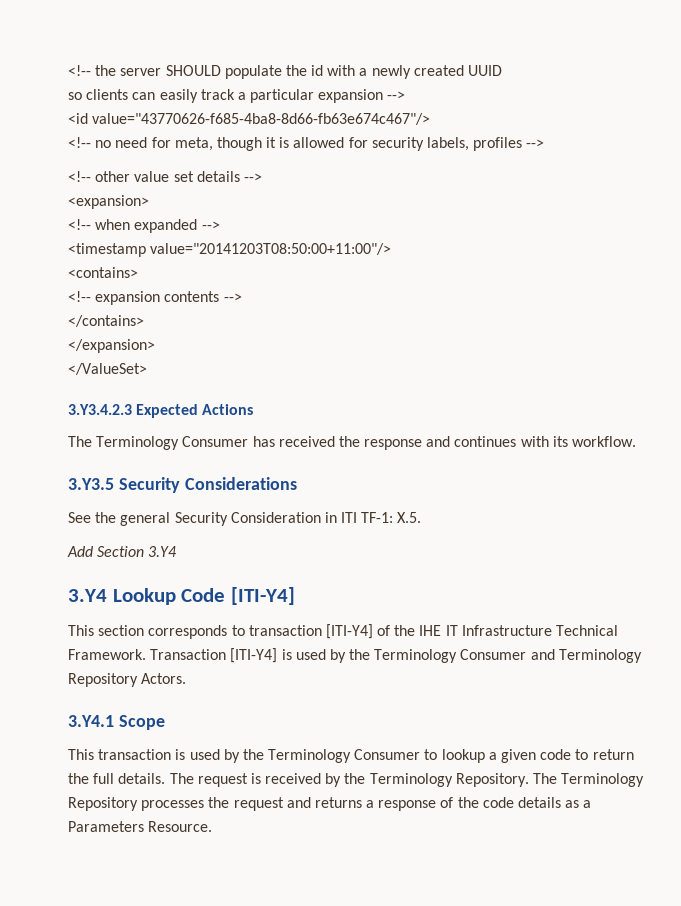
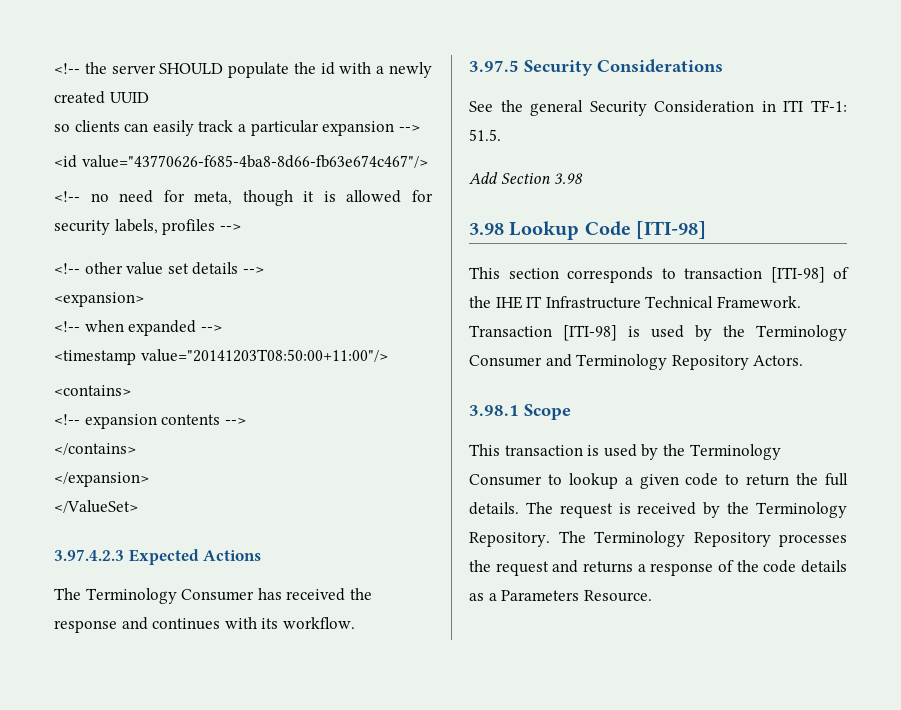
[68,404,132,415] 3.Y3.4.2.3 -> [54,549,124,561] 3.97.4.2.3
[68,478,114,490] 3.Y3.5 -> [469,60,519,72] 3.97.5
[397,512,422,523] X.5. -> [469,129,501,141] 51.5.
[148,546,178,557] [68,589,107,602] 3.Y4 // 3.Y4 -> [554,173,584,184] [469,223,504,235] 3.98 // 3.98
[231,587,296,605] [ITI-Y4] -> [636,221,707,239] [ITI-98]
[325,624,373,639] [ITI-Y4] -> [770,267,825,283] [ITI-98]
[230,648,278,663] [ITI-Y4] -> [563,325,617,341] [ITI-98]
[68,715,114,727] 3.Y4.1 -> [469,405,519,416] 3.98.1

